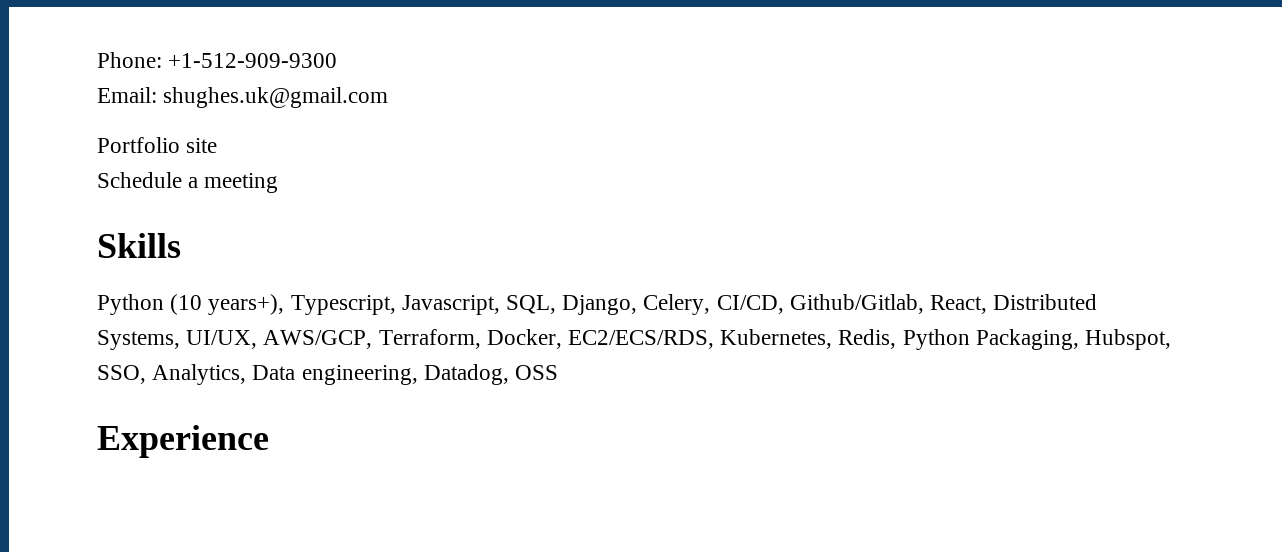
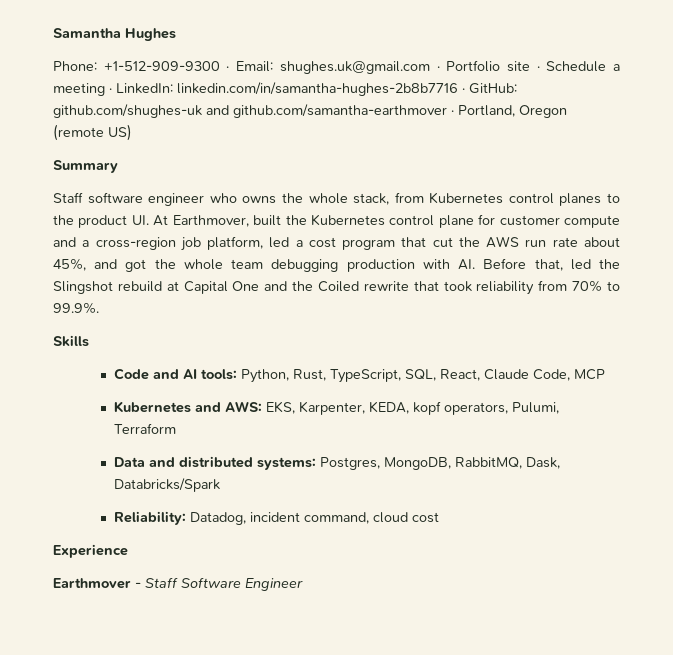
(97, 60) none -> [53,28,176,41] Samantha Hughes //
(338, 60) // -> [226,66,230,71] ·
(389, 97) // -> [436,66,440,71] ·
(218, 145) // -> [536,66,540,71] ·
[97,233,181,258] [97,294,1098,315] [97,329,1172,350] [97,364,559,385] [97,425,269,458] // Skills // Python (10 years+), Typescript, Javascript, SQL, Django, Celery, CI/CD, Github/Gitlab, React, Distributed Systems, UI/UX, AWS/GCP, Terraform, Docker, EC2/ECS/RDS, Kubernetes, Redis, Python Packaging, Hubspot, SSO, Analytics, Data engineering, Datadog, OSS // Experience -> [109,82,517,96] [53,104,567,118] [53,124,132,141] [53,160,118,173] [53,192,620,206] [53,214,621,228] [53,236,620,251] [53,258,620,272] [53,280,620,295] [53,302,99,314] [53,335,89,347] [114,368,606,383] [114,401,560,415] [114,423,177,434] [114,456,561,470] [114,478,221,492] [114,511,440,525] [53,544,128,558] [53,577,303,591] · LinkedIn: linkedin.com/in/samantha-hughes-2b8b7716 · GitHub: github.com/shughes-uk and github.com/samantha-earthmover · Portland, Oregon (remote US) // Summary // Staff software engineer who owns the whole stack, from Kubernetes control planes to the product UI. At Earthmover, built the Kubernetes control plane for customer compute and a cross-region job platform, led a cost program that cut the AWS run rate about 45%, and got the whole team debugging production with AI. Before that, led the Slingshot rebuild at Capital One and the Coiled rewrite that took reliability from 70% to 99.9%. // Skills // Code and AI tools: Python, Rust, TypeScript, SQL, React, Claude Code, MCP // Kubernetes and AWS: EKS, Karpenter, KEDA, kopf operators, Pulumi, Terraform // Data and distributed systems: Postgres, MongoDB, RabbitMQ, Dask, Databricks/Spark // Reliability: Datadog, incident command, cloud cost // Experience // Earthmover - Staff Software Engineer

